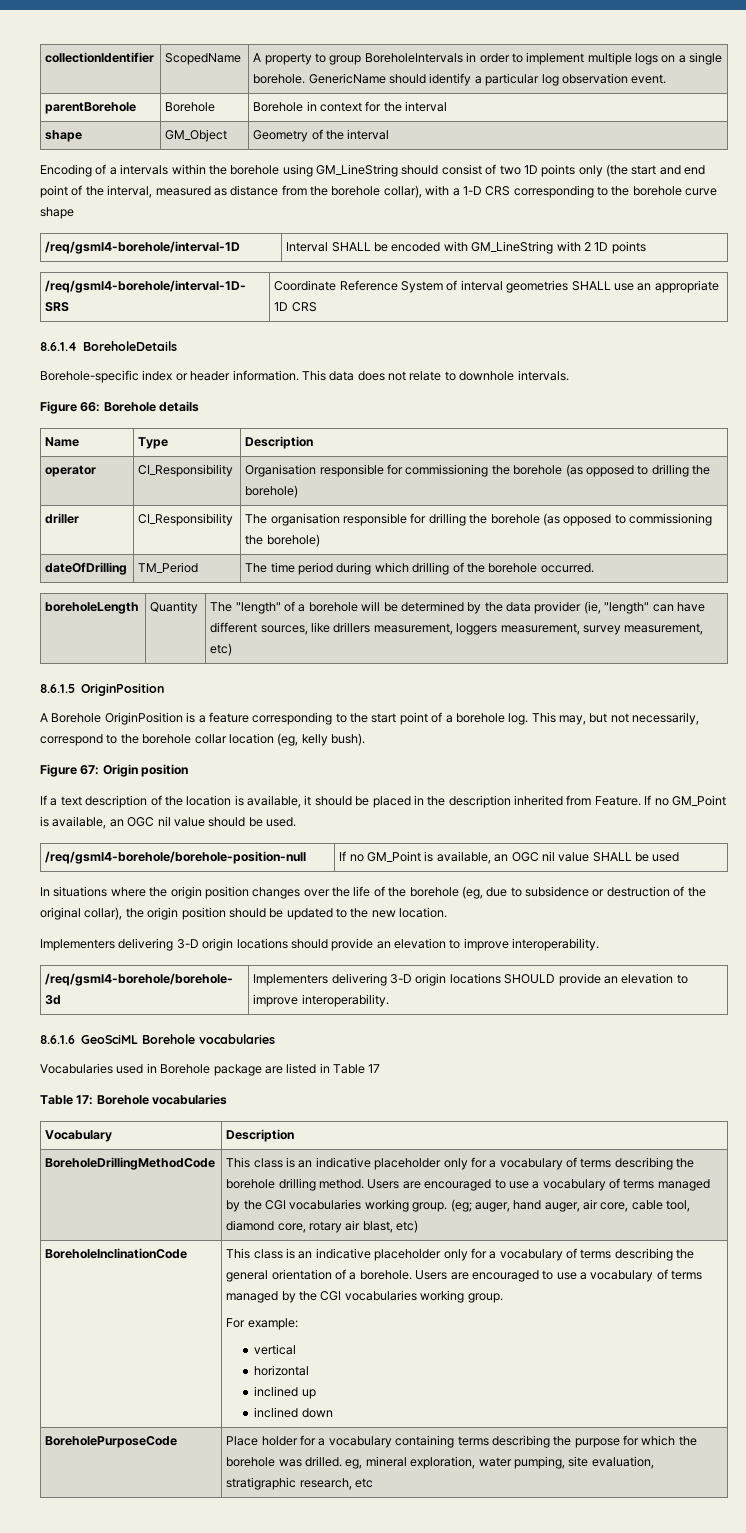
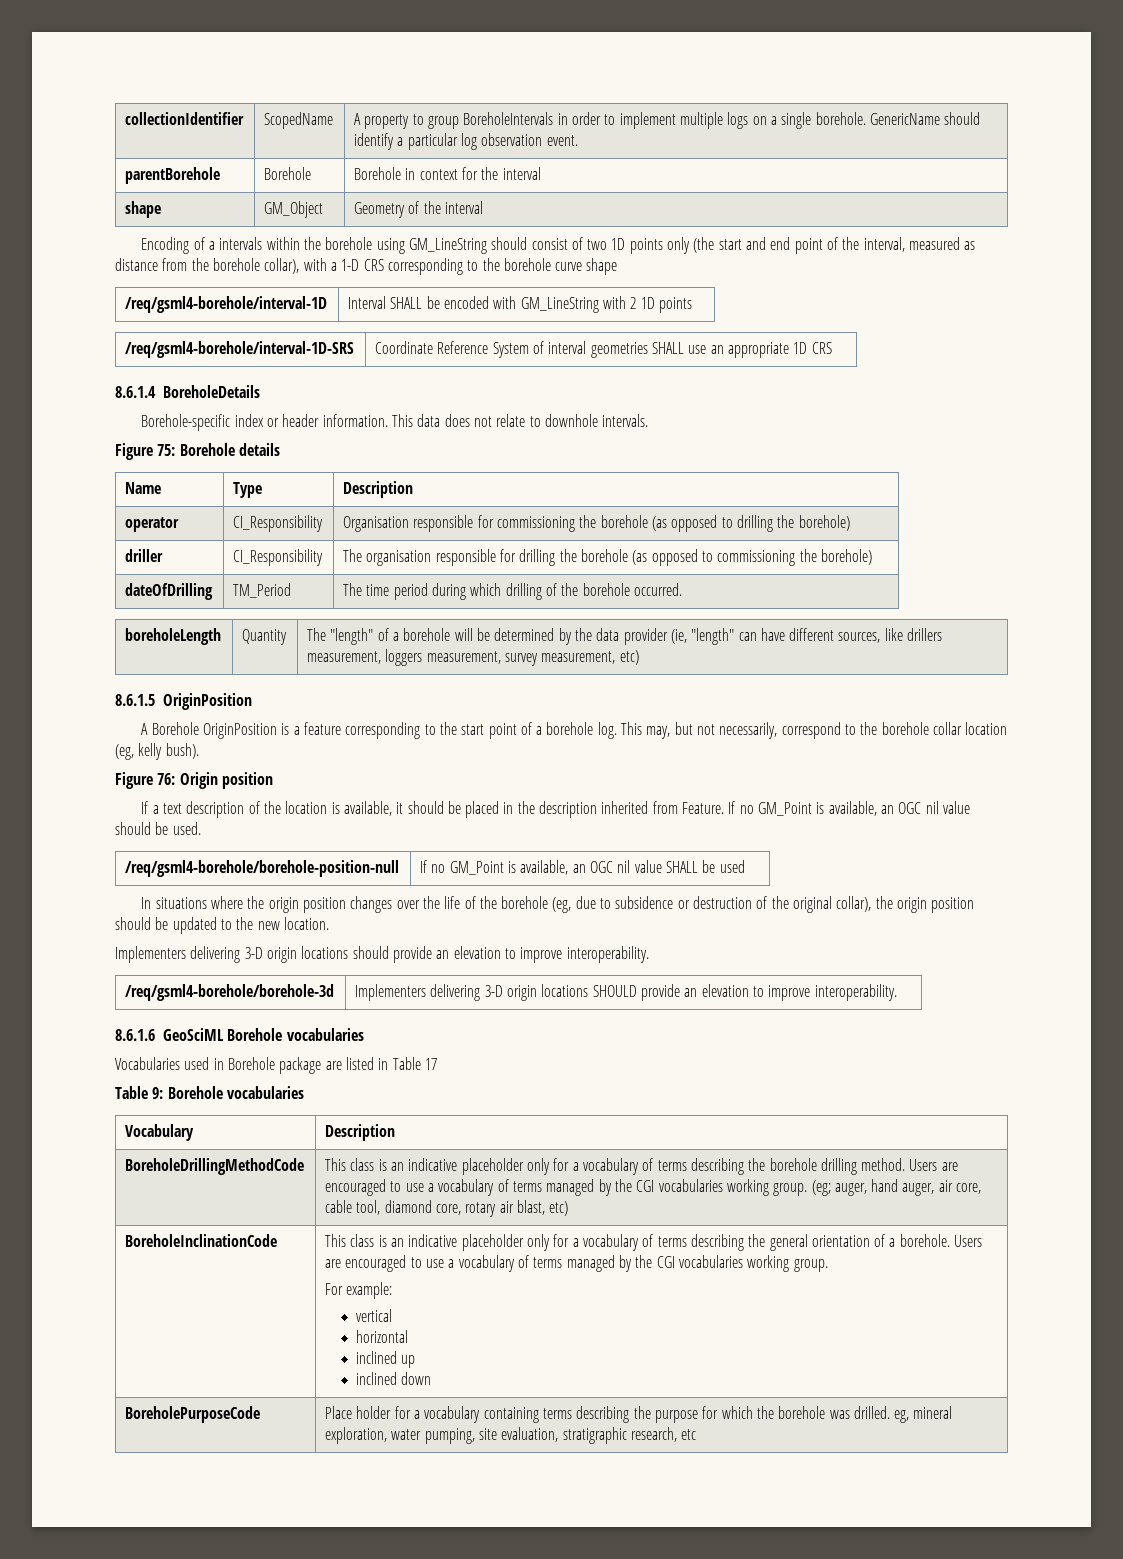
[80,402,101,412] 66: -> [157,444,176,456] 75:
[80,765,100,775] 67: -> [157,773,176,785] 76:
[76,1095,94,1105] 17: -> [152,1087,164,1099] 9:

